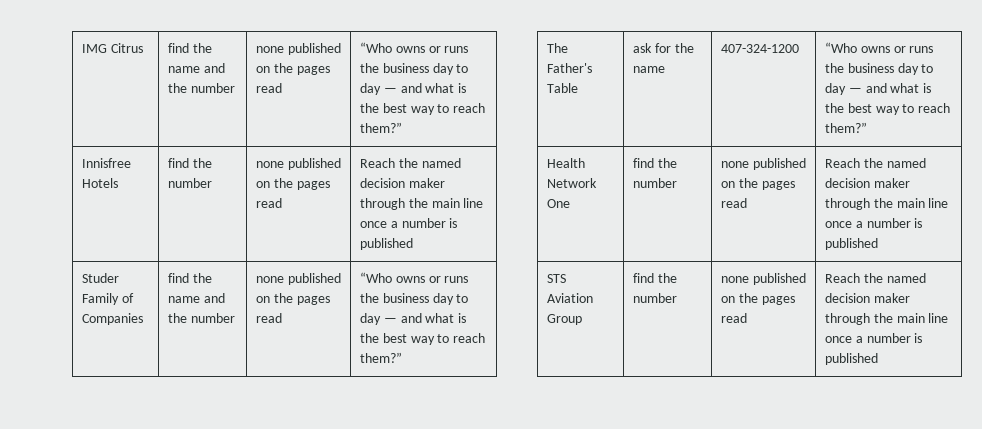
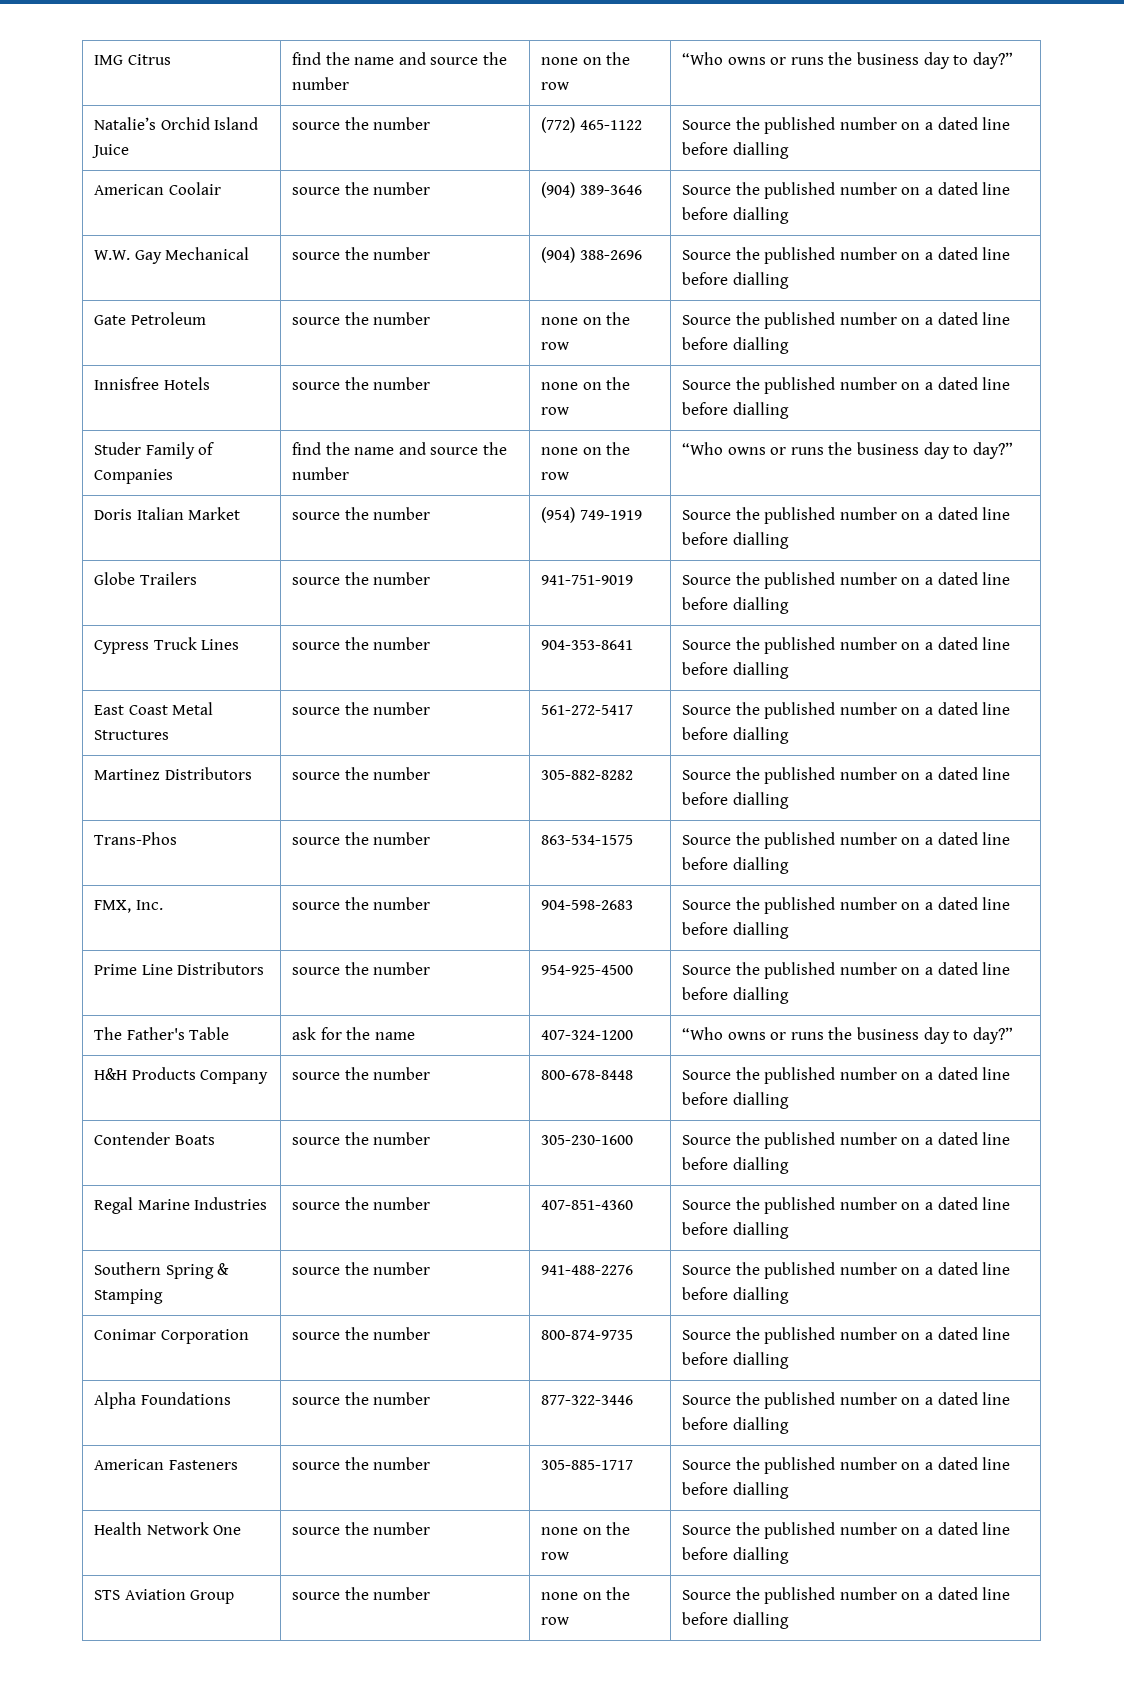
[167,83,235,93] [255,43,341,55] [255,63,330,75] [255,83,282,93] [359,42,469,53] [359,63,469,75] [359,83,467,95] [359,103,486,115] [359,122,402,133] the number | none published on the pages read | “Who owns or runs the business day to day — and what is the best way to reach them?” -> [430,52,507,65] [291,77,349,90] [540,52,631,65] [540,82,569,90] [681,52,1013,69] [93,117,259,130] [91,144,129,158] [291,117,431,130] [540,117,642,133] [681,117,1011,134] [681,142,789,159] [93,182,221,195] [291,182,431,195] [540,182,642,198] [681,182,1011,199] [681,207,789,224] [93,247,250,264] [291,247,431,260] [540,247,642,263] [681,247,1011,264] [681,272,789,289] [93,312,206,325] [291,312,431,325] [540,312,631,325] [540,342,569,350] [681,312,1011,329] [681,337,789,354] source the number | none on the row | “Who owns or runs the business day to day?” // Natalie’s Orchid Island Juice | source the number | (772) 465-1122 | Source the published number on a dated line before dialling // American Coolair | source the number | (904) 389-3646 | Source the published number on a dated line before dialling // W.W. Gay Mechanical | source the number | (904) 388-2696 | Source the published number on a dated line before dialling // Gate Petroleum | source the number | none on the row | Source the published number on a dated line before dialling
[167,158,212,168] [167,178,212,188] [255,158,341,170] [255,178,330,190] [255,198,282,208] [359,158,461,168] [359,178,445,188] [359,198,484,210] [359,218,458,228] [359,238,413,250] find the number | none published on the pages read | Reach the named decision maker through the main line once a number is published -> [291,377,431,390] [540,377,631,390] [540,407,569,415] [681,377,1011,394] [681,402,789,419] source the number | none on the row | Source the published number on a dated line before dialling
[167,313,235,323] [255,273,341,285] [255,293,330,305] [255,313,282,323] [359,272,469,283] [359,293,469,305] [359,313,467,325] [359,333,486,345] [359,352,402,363] the number | none published on the pages read | “Who owns or runs the business day to day — and what is the best way to reach them?” -> [430,442,507,455] [291,467,349,480] [540,442,631,455] [540,472,569,480] [681,442,1013,459] [93,507,241,520] [291,507,431,520] [540,507,642,523] [681,507,1011,524] [681,532,789,549] [93,572,197,585] [291,572,431,585] [540,575,633,585] [681,572,1011,589] [681,597,789,614] [93,637,240,654] [291,637,431,650] [540,640,633,650] [681,637,1011,654] [681,662,789,679] [93,702,214,715] [93,730,169,740] [291,702,431,715] [540,705,633,715] [681,702,1011,719] [681,727,789,744] [93,767,252,780] [291,767,431,780] [540,770,633,780] [681,767,1011,784] [681,792,789,809] [93,832,177,845] [291,832,431,845] [540,835,633,845] [681,832,1011,849] [681,857,789,874] [93,900,163,913] [291,897,431,910] [540,900,633,910] [681,897,1011,914] [681,922,789,939] [93,962,265,975] [291,962,431,975] [540,965,633,975] [681,962,1011,979] [681,987,789,1004] source the number | none on the row | “Who owns or runs the business day to day?” // Doris Italian Market | source the number | (954) 749-1919 | Source the published number on a dated line before dialling // Globe Trailers | source the number | 941-751-9019 | Source the published number on a dated line before dialling // Cypress Truck Lines | source the number | 904-353-8641 | Source the published number on a dated line before dialling // East Coast Metal Structures | source the number | 561-272-5417 | Source the published number on a dated line before dialling // Martinez Distributors | source the number | 305-882-8282 | Source the published number on a dated line before dialling // Trans-Phos | source the number | 863-534-1575 | Source the published number on a dated line before dialling // FMX, Inc. | source the number | 904-598-2683 | Source the published number on a dated line before dialling // Prime Line Distributors | source the number | 954-925-4500 | Source the published number on a dated line before dialling
[824,83,932,95] [824,103,951,115] [824,122,867,133] day — and what is the best way to reach them?” -> [972,1027,1013,1044] [93,1067,269,1084] [291,1067,431,1080] [540,1070,633,1080] [681,1067,1011,1084] [681,1092,789,1109] [93,1132,215,1145] [291,1132,431,1145] [540,1135,633,1145] [681,1132,1011,1149] [681,1157,789,1174] [93,1197,268,1214] [291,1197,431,1210] [540,1200,633,1210] [681,1197,1011,1214] [681,1222,789,1239] [93,1262,230,1279] [93,1289,163,1304] [291,1262,431,1275] [540,1265,633,1275] [681,1262,1011,1279] [681,1287,789,1304] [93,1329,249,1344] [291,1327,431,1340] [540,1330,633,1340] [681,1327,1011,1344] [681,1352,789,1369] [93,1392,231,1409] [291,1392,431,1405] [540,1395,633,1405] [681,1392,1011,1409] [681,1417,789,1434] [93,1459,238,1470] [291,1457,431,1470] [540,1460,633,1470] [681,1457,1011,1474] [681,1482,789,1499] day?” // H&H Products Company | source the number | 800-678-8448 | Source the published number on a dated line before dialling // Contender Boats | source the number | 305-230-1600 | Source the published number on a dated line before dialling // Regal Marine Industries | source the number | 407-851-4360 | Source the published number on a dated line before dialling // Southern Spring & Stamping | source the number | 941-488-2276 | Source the published number on a dated line before dialling // Conimar Corporation | source the number | 800-874-9735 | Source the published number on a dated line before dialling // Alpha Foundations | source the number | 877-322-3446 | Source the published number on a dated line before dialling // American Fasteners | source the number | 305-885-1717 | Source the published number on a dated line before dialling
[632,158,677,168] [632,178,677,188] [720,158,806,170] [720,178,795,190] [720,198,747,208] [824,158,926,168] [824,178,910,188] [824,198,949,210] [824,218,923,228] [824,238,878,250] find the number | none published on the pages read | Reach the named decision maker through the main line once a number is published -> [291,1522,431,1535] [540,1522,631,1535] [540,1552,569,1560] [681,1522,1011,1539] [681,1547,789,1564] source the number | none on the row | Source the published number on a dated line before dialling
[632,273,677,283] [632,293,677,303] [720,273,806,285] [720,293,795,305] [720,313,747,323] [824,273,926,283] [824,293,910,303] [824,313,949,325] [824,333,923,343] [824,353,878,365] find the number | none published on the pages read | Reach the named decision maker through the main line once a number is published -> [291,1587,431,1600] [540,1587,631,1600] [540,1617,569,1625] [681,1587,1011,1604] [681,1612,789,1629] source the number | none on the row | Source the published number on a dated line before dialling

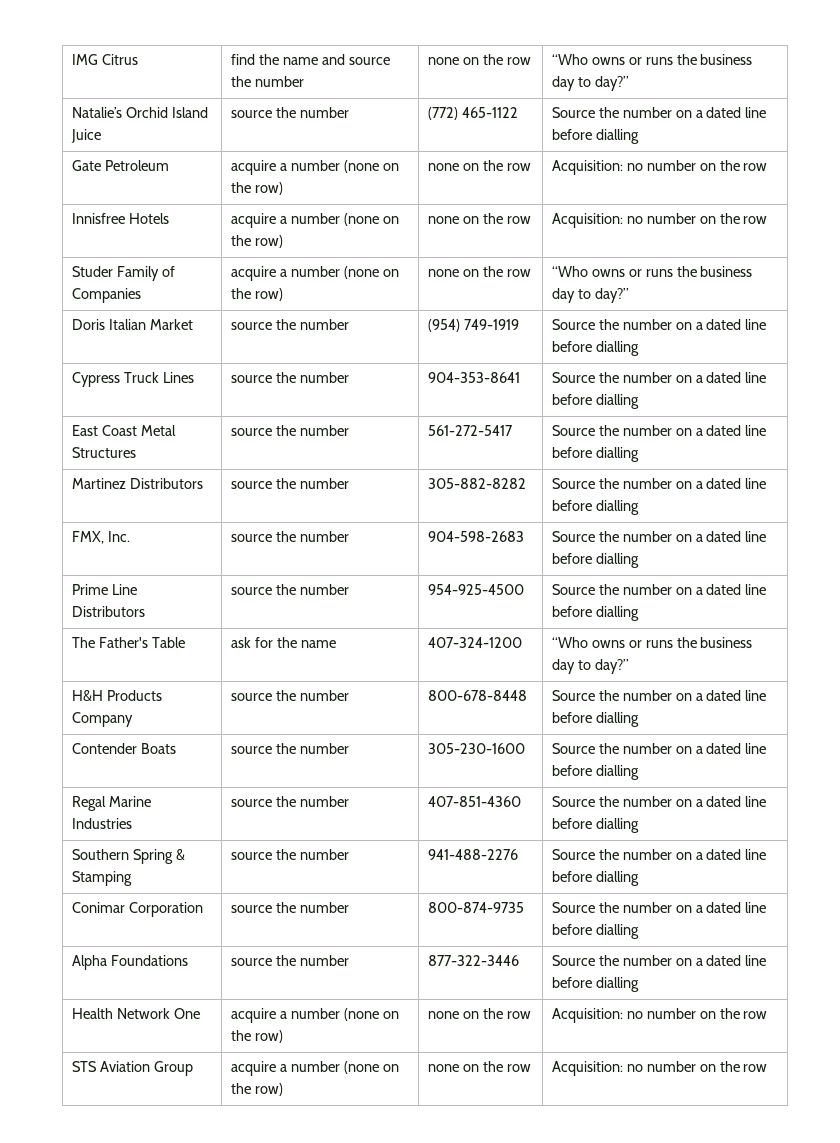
[764,117,1011,134] [681,142,789,159] [93,182,221,195] [291,182,431,195] [540,182,642,198] [681,182,1011,199] [681,207,789,224] [93,247,250,264] [291,247,431,260] [540,247,642,263] [681,247,836,264] published number on a dated line before dialling // American Coolair | source the number | (904) 389-3646 | Source the published number on a dated line before dialling // W.W. Gay Mechanical | source the number | (904) 388-2696 | Source the published -> (619, 112) none
[291,312,431,325] [540,312,631,325] [540,342,569,350] [681,312,1011,329] [681,337,789,354] [93,377,210,390] [291,377,431,390] [540,377,631,390] [540,407,569,415] [681,377,1011,394] [681,402,789,419] [93,442,215,459] [93,469,173,484] [291,442,507,455] [291,467,349,480] source the number | none on the row | Source the published number on a dated line before dialling // Innisfree Hotels | source the number | none on the row | Source the published number on a dated line before dialling // Studer Family of Companies | find the name and source the number -> [230,160,399,175] [230,182,283,195] [427,160,531,171] [551,160,768,175] [71,213,169,224] [230,213,399,228] [230,235,283,248] [427,213,531,224] [551,213,768,228] [71,266,175,281] [71,288,141,303] [230,266,399,281] [230,288,283,301] acquire a number (none on the row) | none on the row | Acquisition: no number on the row // Innisfree Hotels | acquire a number (none on the row) | none on the row | Acquisition: no number on the row // Studer Family of Companies | acquire a number (none on the row)
[764,507,1011,524] [681,532,789,549] [93,572,197,585] [291,572,431,585] [540,575,633,585] [681,572,836,589] published number on a dated line before dialling // Globe Trailers | source the number | 941-751-9019 | Source the published -> (619, 324) none
[764,637,836,654] published -> (619, 377) none
[764,702,836,719] published -> (619, 430) none
[764,767,1011,784] [681,792,789,809] [93,832,177,845] [291,832,431,845] [540,835,633,845] [681,832,836,849] published number on a dated line before dialling // Trans-Phos | source the number | 863-534-1575 | Source the published -> (619, 483) none
[764,897,836,914] published -> (619, 536) none
[764,962,836,979] published -> (619, 589) none
[764,1067,836,1084] published -> (619, 695) none
[764,1132,836,1149] published -> (619, 748) none
[764,1197,836,1214] published -> (619, 801) none
[764,1262,836,1279] published -> (619, 854) none
[764,1327,836,1344] published -> (619, 907) none
[764,1392,1011,1409] [681,1417,789,1434] [93,1459,238,1470] [291,1457,431,1470] [540,1460,633,1470] [681,1457,836,1474] published number on a dated line before dialling // American Fasteners | source the number | 305-885-1717 | Source the published -> (619, 960) none
[291,1522,431,1535] [540,1522,631,1535] [540,1552,569,1560] [681,1522,1011,1539] [681,1547,789,1564] [93,1589,235,1604] [291,1587,431,1600] [540,1587,631,1600] [540,1617,569,1625] [681,1587,1011,1604] [681,1612,789,1629] source the number | none on the row | Source the published number on a dated line before dialling // STS Aviation Group | source the number | none on the row | Source the published number on a dated line before dialling -> [230,1008,399,1023] [230,1030,283,1043] [427,1008,531,1019] [551,1008,768,1023] [71,1061,193,1076] [230,1061,399,1076] [230,1083,283,1096] [427,1061,531,1072] [551,1061,768,1076] acquire a number (none on the row) | none on the row | Acquisition: no number on the row // STS Aviation Group | acquire a number (none on the row) | none on the row | Acquisition: no number on the row

